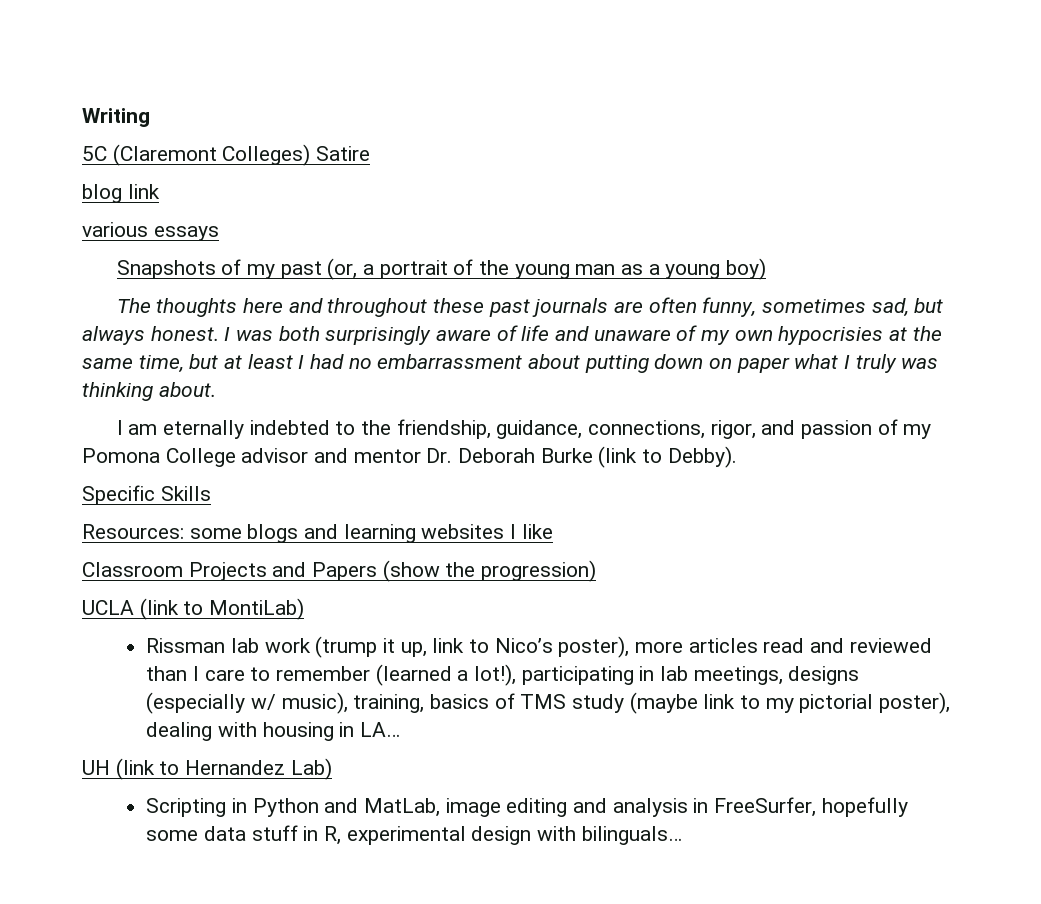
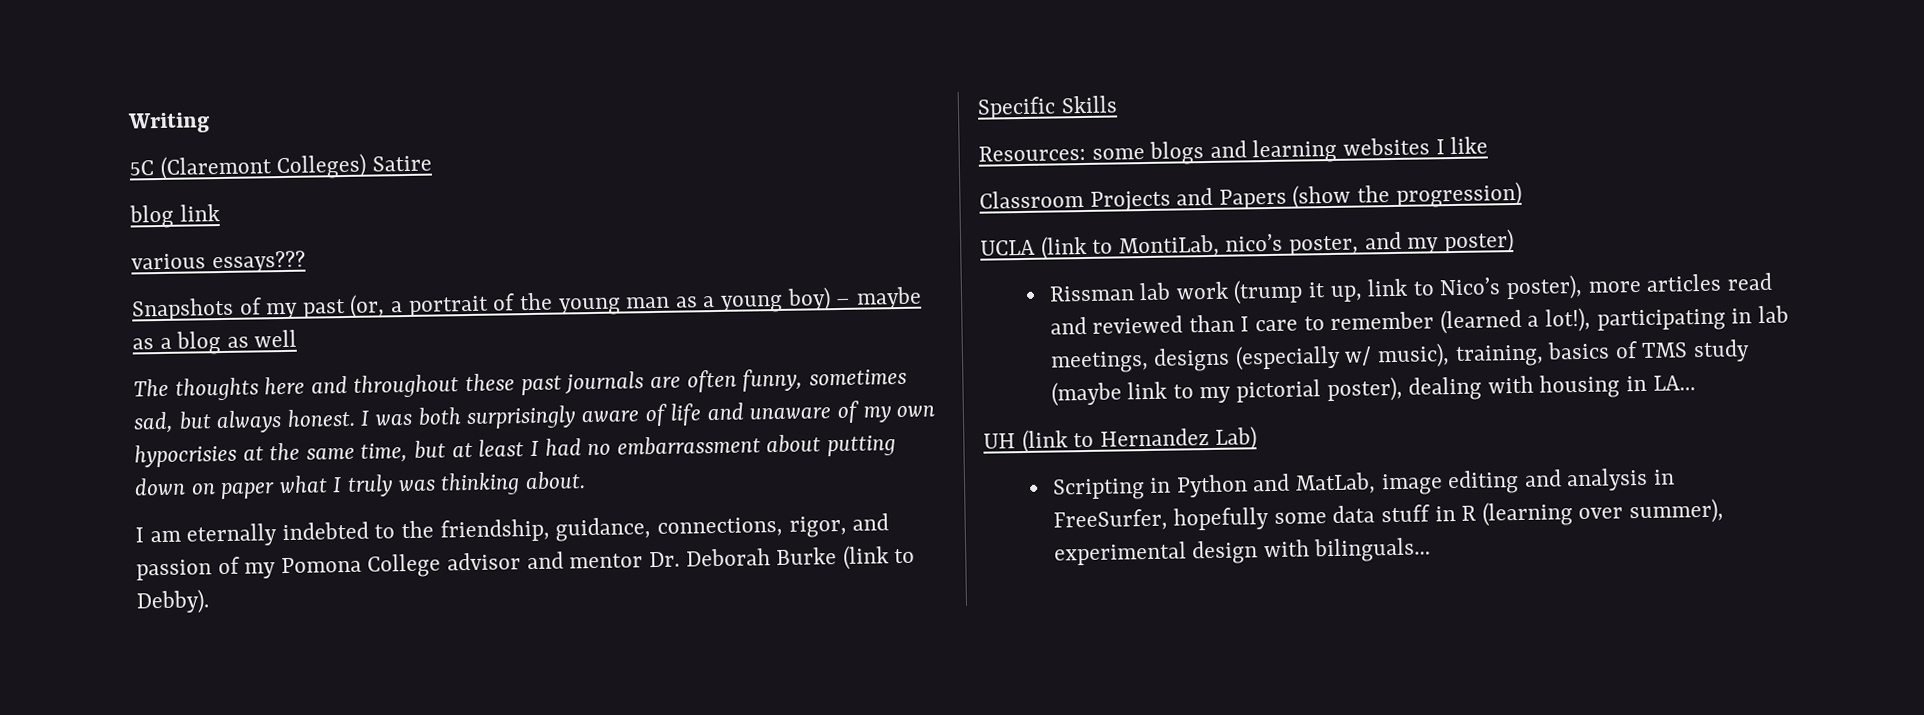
[153,226,219,241] essays -> [211,250,306,274] essays???
(767, 269) none -> [836,286,922,310] [132,329,298,355] – maybe as a blog as well
[209,598,305,620] MontiLab) -> [1118,229,1514,258] MontiLab, nico’s poster, and my poster)
[323,826,341,845] R, -> [1461,498,1725,527] R (learning over summer),

